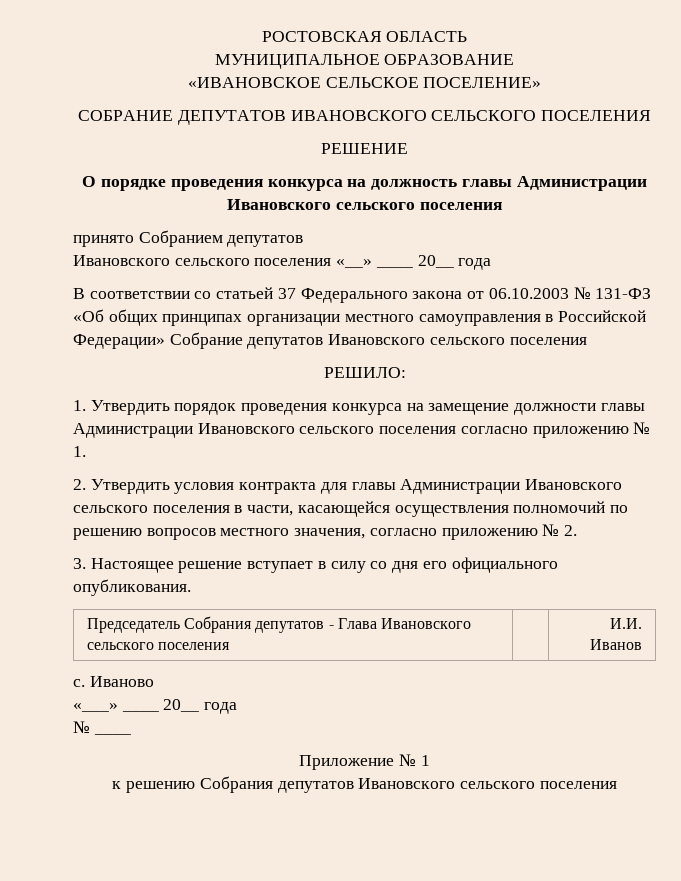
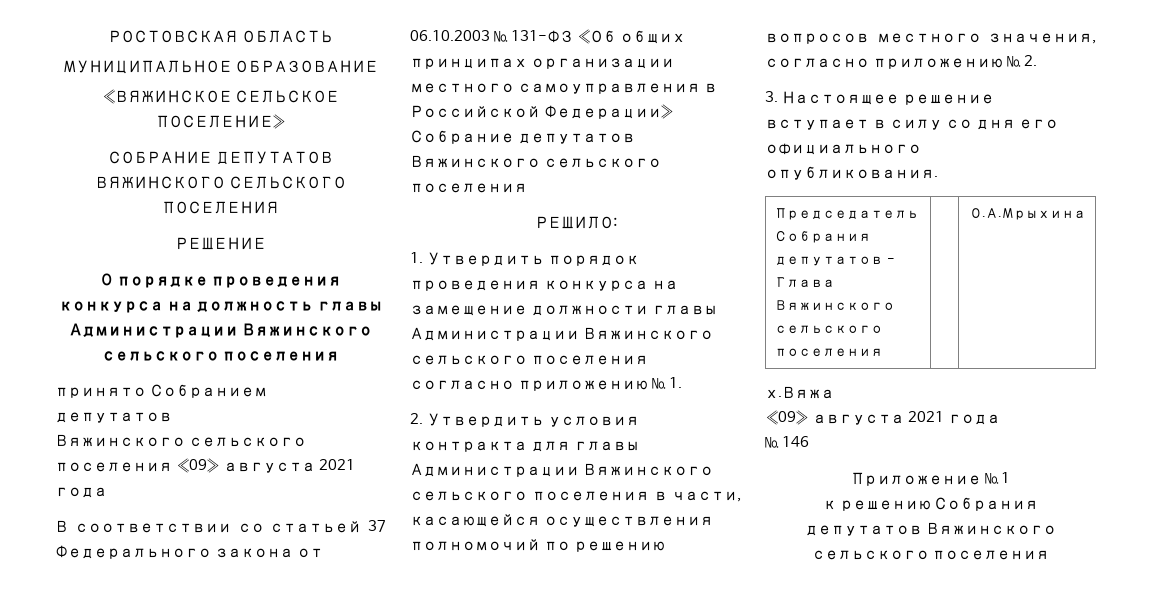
[187,77,321,88] «ИВАНОВСКОЕ -> [101,89,232,104] «ВЯЖИНСКОЕ
[290,110,427,121] ИВАНОВСКОГО -> [95,176,226,189] ВЯЖИНСКОГО
[227,199,332,210] Ивановского -> [241,323,372,336] Вяжинского
[73,255,454,268] Ивановского сельского поселения «__» ____ 20__ -> [55,434,306,447] [55,458,355,473] Вяжинского сельского поселения «09» августа 2021
[328,334,426,345] Ивановского -> [410,155,540,168] Вяжинского
[197,423,295,434] Ивановского -> [582,327,713,340] Вяжинского
[525,479,623,490] Ивановского -> [582,463,713,476] Вяжинского
[381,618,472,629] Ивановского -> [774,300,895,310] Вяжинского
[610,618,643,629] [590,639,643,650] [73,676,154,687] [73,699,200,712] И.И. Иванов // с. Иваново // «___» ____ 20__ -> [970,208,1087,220] [765,386,834,399] [765,410,944,425] О.А.Мрыхина // х.Вяжа // «09» августа 2021
[93,733,131,735] ____ -> [781,436,809,447] 146
[358,778,456,789] Ивановского -> [925,522,1056,535] Вяжинского

